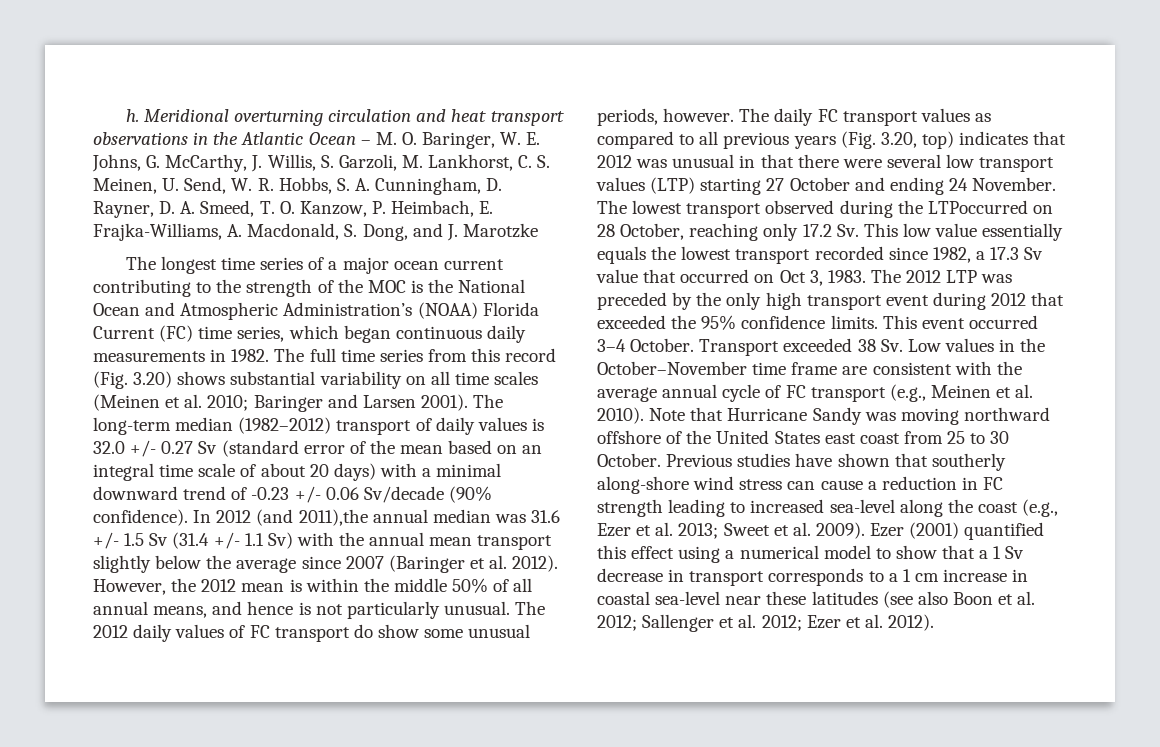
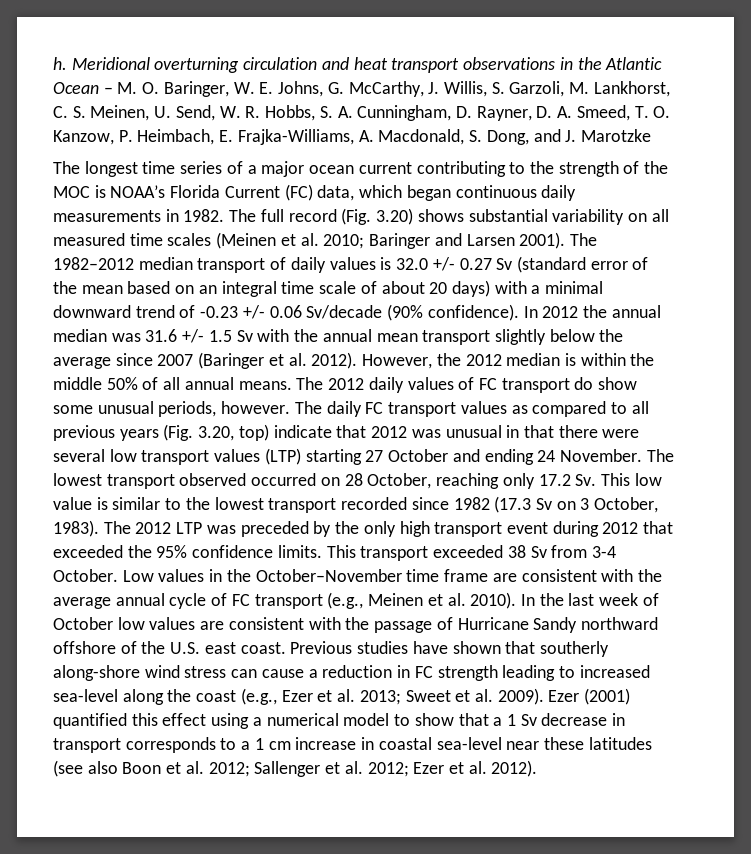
[428,279,526,293] [93,302,478,320] the National Ocean and Atmospheric Administration’s (NOAA) -> [110,185,166,198] NOAA’s
[198,326,285,342] time series, -> [317,185,355,201] data,
[340,348,501,362] time series from this -> (284, 215) none
(450, 378) none -> [53,233,125,246] measured
[93,417,332,435] long-term median (1982–2012) -> [53,257,193,270] 1982–2012 median
[256,509,368,526] (and 2011),the -> [582,305,607,318] the
[172,532,293,549] (31.4 +/- 1.1 Sv) -> (253, 336) none
[241,583,285,592] mean -> [506,353,561,366] median
[153,601,510,619] means, and hence is not particularly unusual. -> [238,381,292,390] means.
[959,131,1029,145] indicates -> [273,425,332,438] indicate
[839,200,1028,218] during the LTPoccurred -> [251,473,317,486] occurred
[982,223,1064,241] [597,246,646,264] essentially equals -> [96,497,182,510] is similar to
[932,247,1044,263] [596,269,866,286] 1982, a 17.3 Sv value that occurred on Oct 3, 1983. -> [453,496,659,513] [53,520,99,537] 1982 (17.3 Sv on 3 October, 1983).
[921,315,1038,329] [597,338,903,356] event occurred 3–4 October. Transport exceeded 38 Sv. -> [360,545,616,561] [53,569,118,582] transport exceeded 38 Sv from 3-4 October.
[649,407,1050,425] [597,430,1010,444] [597,453,661,467] Note that Hurricane Sandy was moving northward offshore of the United States east coast from 25 to 30 October. -> [520,593,659,606] [53,617,658,633] [53,641,286,654] In the last week of October low values are consistent with the passage of Hurricane Sandy northward offshore of the U.S. east coast.

